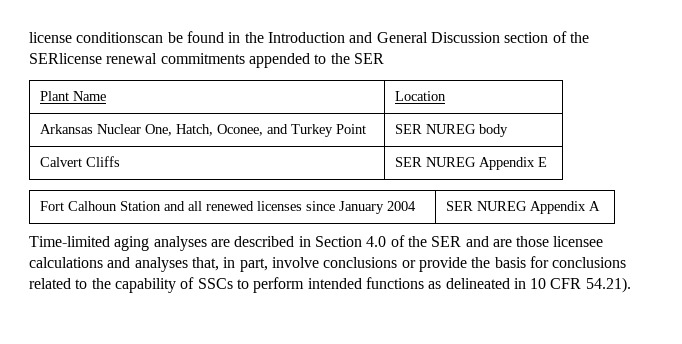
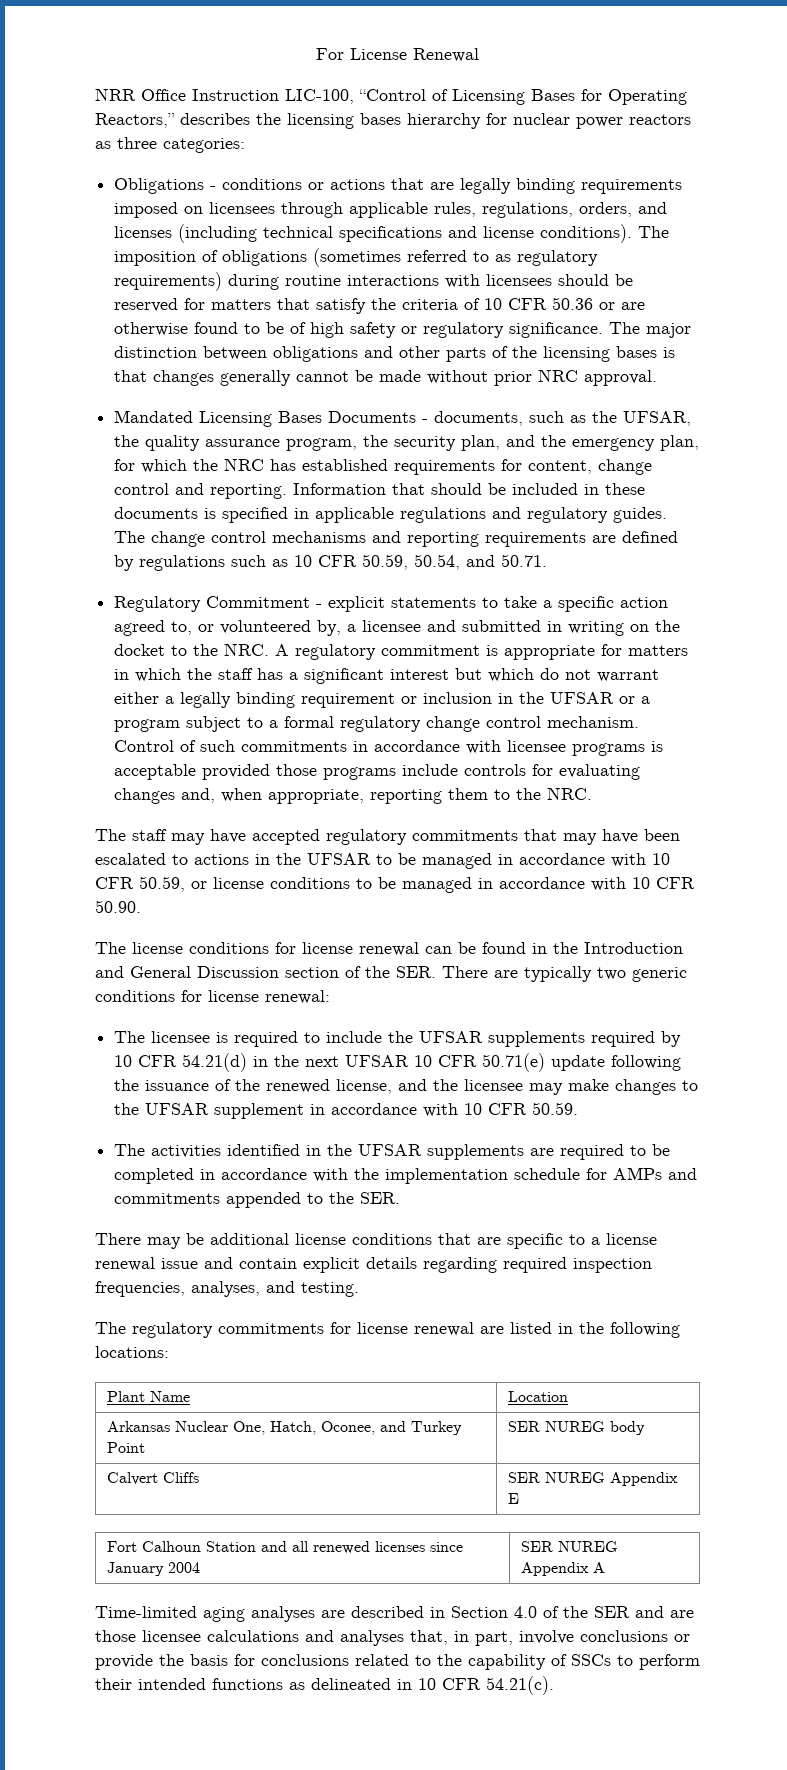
[29,32,164,43] license conditionscan -> [316,48,479,62] [95,88,687,105] [95,113,691,129] [95,137,245,153] [114,178,683,194] [114,202,668,218] [114,224,670,243] [114,248,599,267] [114,272,634,291] [114,297,646,314] [114,322,692,338] [114,346,676,362] [114,369,658,386] [114,410,692,427] [114,435,700,451] [114,458,653,475] [114,483,646,499] [114,507,668,523] [114,531,679,547] [114,554,548,571] [114,596,669,612] [114,620,681,636] [114,643,689,660] [114,668,660,684] [114,692,651,708] [114,716,640,732] [114,740,664,756] [114,764,641,780] [114,787,593,804] [95,829,680,845] [95,853,670,869] [95,876,695,893] [95,900,141,913] [95,942,452,956] For License Renewal // NRR Office Instruction LIC-100, “Control of Licensing Bases for Operating Reactors,” describes the licensing bases hierarchy for nuclear power reactors as three categories: // Obligations - conditions or actions that are legally binding requirements imposed on licensees through applicable rules, regulations, orders, and licenses (including technical specifications and license conditions). The imposition of obligations (sometimes referred to as regulatory requirements) during routine interactions with licensees should be reserved for matters that satisfy the criteria of 10 CFR 50.36 or are otherwise found to be of high safety or regulatory significance. The major distinction between obligations and other parts of the licensing bases is that changes generally cannot be made without prior NRC approval. // Mandated Licensing Bases Documents - documents, such as the UFSAR, the quality assurance program, the security plan, and the emergency plan, for which the NRC has established requirements for content, change control and reporting. Information that should be included in these documents is specified in applicable regulations and regulatory guides. The change control mechanisms and reporting requirements are defined by regulations such as 10 CFR 50.59, 50.54, and 50.71. // Regulatory Commitment - explicit statements to take a specific action agreed to, or volunteered by, a licensee and submitted in writing on the docket to the NRC. A regulatory commitment is appropriate for matters in which the staff has a significant interest but which do not warrant either a legally binding requirement or inclusion in the UFSAR or a program subject to a formal regulatory change control mechanism. Control of such commitments in accordance with licensee programs is acceptable provided those programs include controls for evaluating changes and, when appropriate, reporting them to the NRC. // The staff may have accepted regulatory commitments that may have been escalated to actions in the UFSAR to be managed in accordance with 10 CFR 50.59, or license conditions to be managed in accordance with 10 CFR 50.90. // The license conditions for license renewal can
[29,53,384,68] SERlicense renewal commitments appended to the SER -> [396,966,687,982] [95,990,330,1004] [114,1031,682,1047] [114,1053,682,1072] [114,1079,699,1095] [114,1102,579,1119] [114,1144,671,1160] [114,1167,698,1184] [114,1192,401,1208] [95,1233,657,1249] [95,1257,652,1273] [95,1281,359,1297] [95,1322,680,1338] [95,1346,169,1358] SER. There are typically two generic conditions for license renewal: // The licensee is required to include the UFSAR supplements required by 10 CFR 54.21(d) in the next UFSAR 10 CFR 50.71(e) update following the issuance of the renewed license, and the licensee may make changes to the UFSAR supplement in accordance with 10 CFR 50.59. // The activities identified in the UFSAR supplements are required to be completed in accordance with the implementation schedule for AMPs and commitments appended to the SER. // There may be additional license conditions that are specific to a license renewal issue and contain explicit details regarding required inspection frequencies, analyses, and testing. // The regulatory commitments for license renewal are listed in the following locations:
(305, 285) none -> [95,1678,132,1690] their
[585,277,631,293] 54.21). -> [486,1676,554,1695] 54.21(c).

